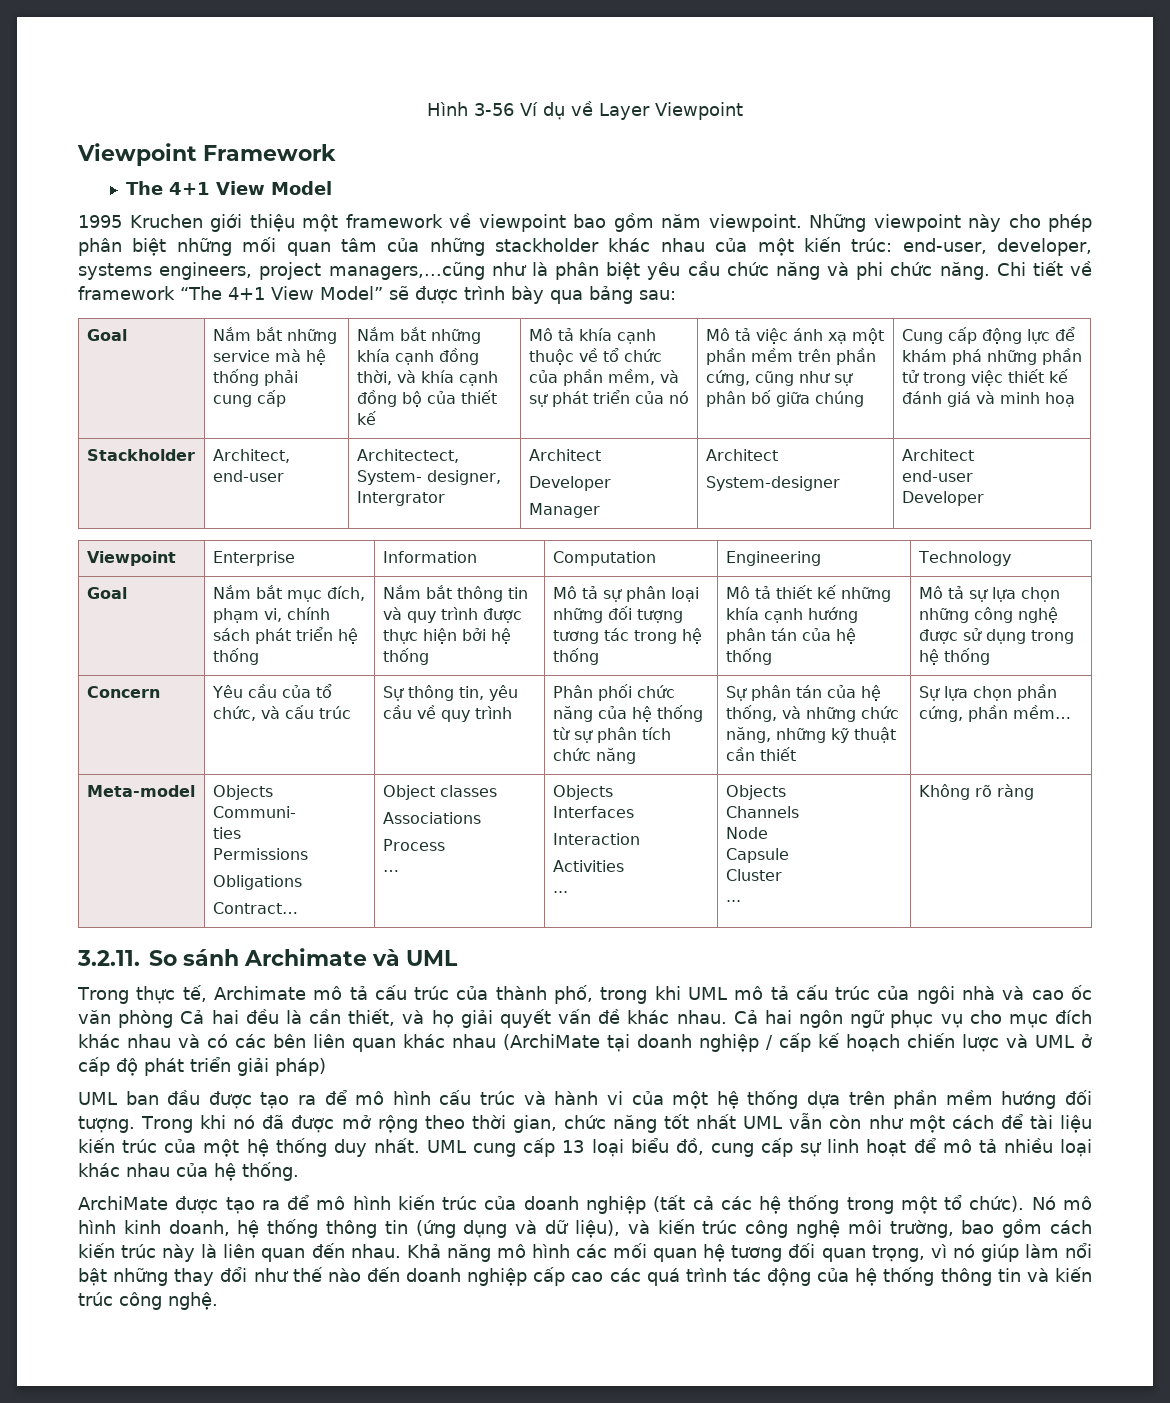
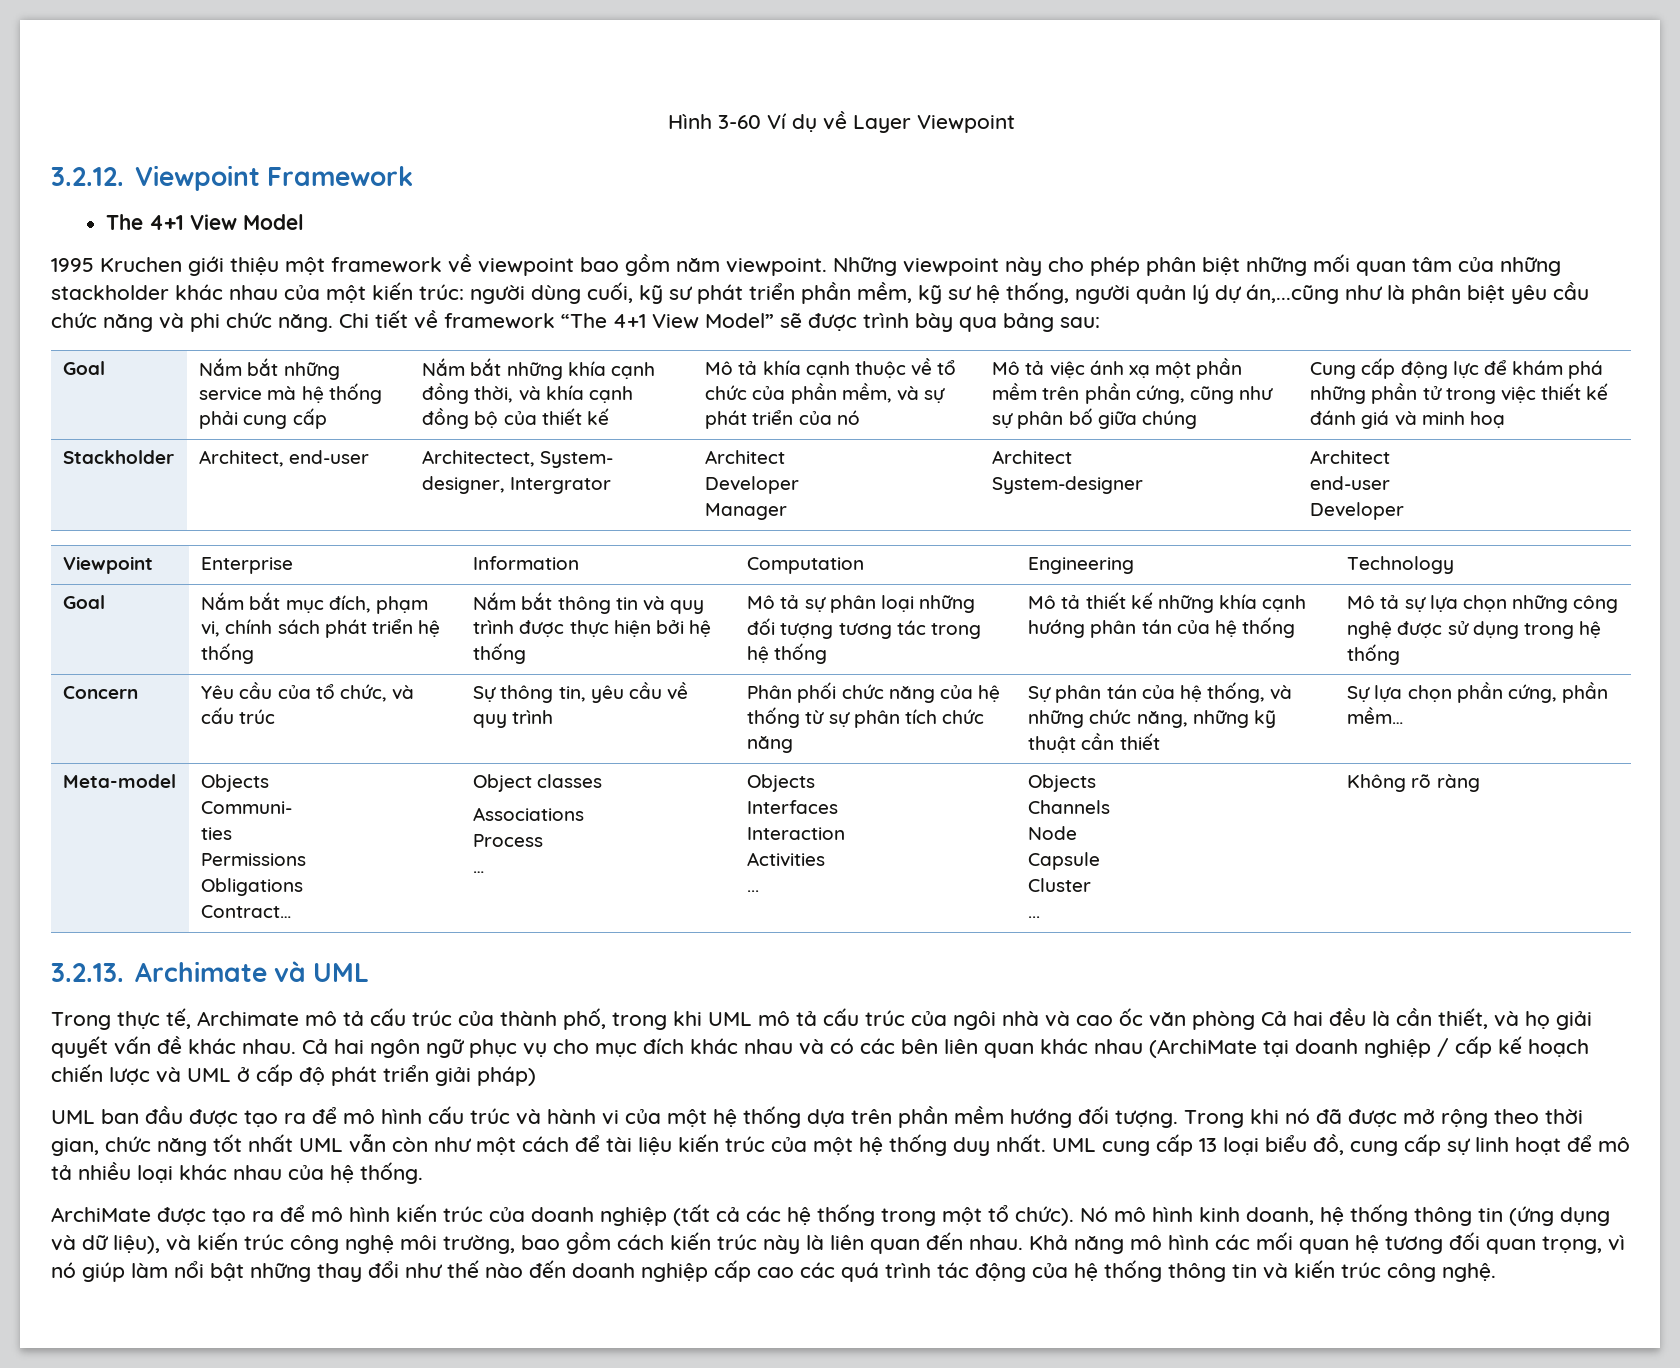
[474,103,514,116] 3-56 -> [717,115,761,129] 3-60
(743, 111) none -> [51,167,124,186] 3.2.12.
[902,238,1092,256] [78,262,485,280] end-user, developer, systems engineers, project managers,...cũng -> [470,282,1339,304] người dùng cuối, kỹ sư phát triển phần mềm, kỹ sư hệ thống, người quản lý dự án,...cũng
[77,949,239,966] 3.2.11. So sánh -> [51,963,124,982] 3.2.13.

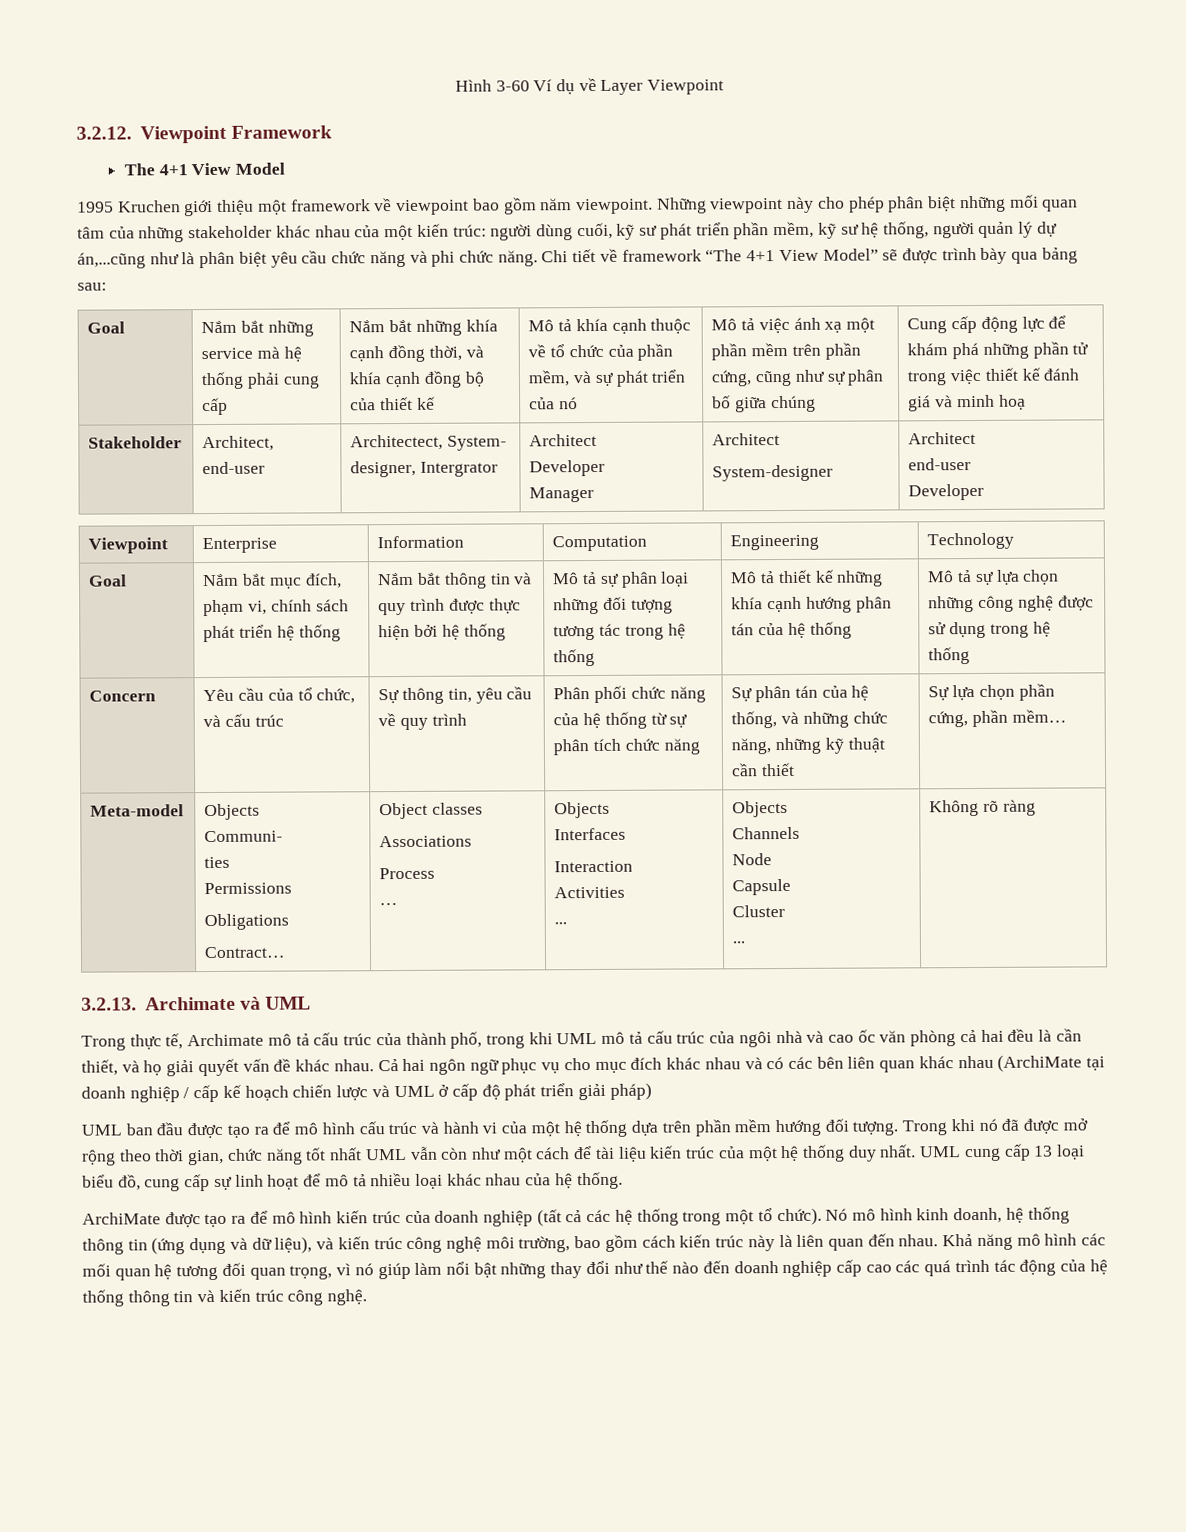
[51,285,169,300] stackholder -> [188,225,273,239] stakeholder
[63,450,175,464] Stackholder -> [88,436,183,449] Stakeholder
[1261,1011,1287,1026] Cả -> [959,1029,977,1043] cả

